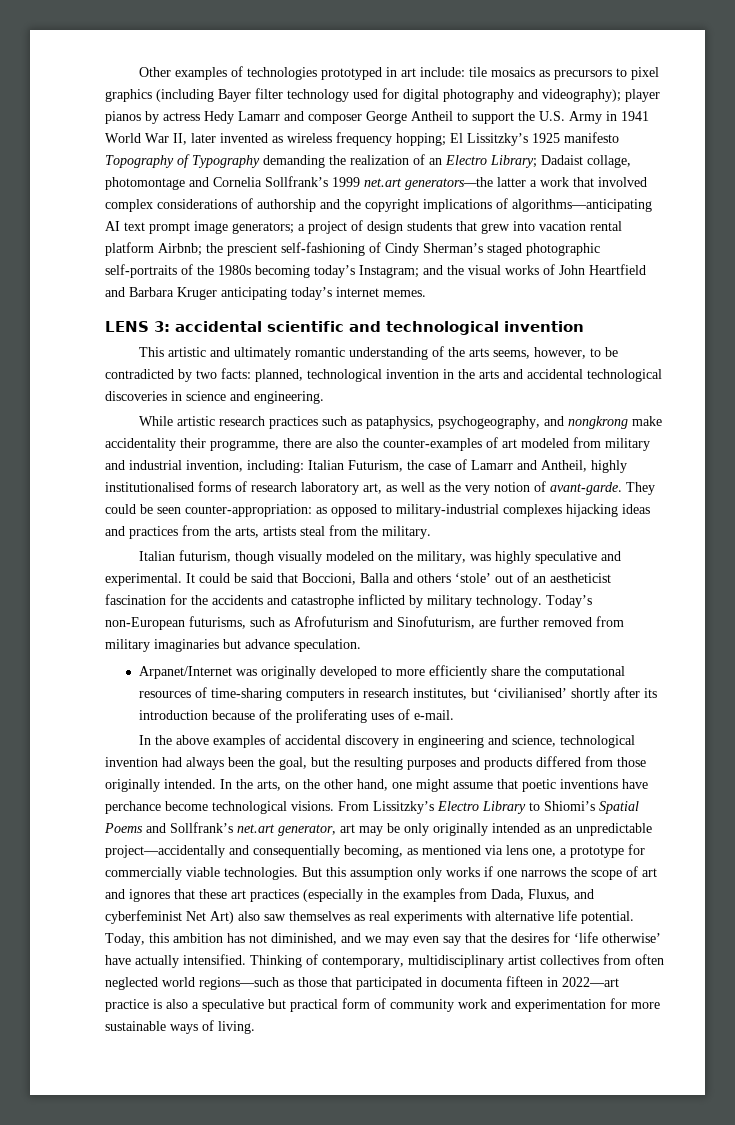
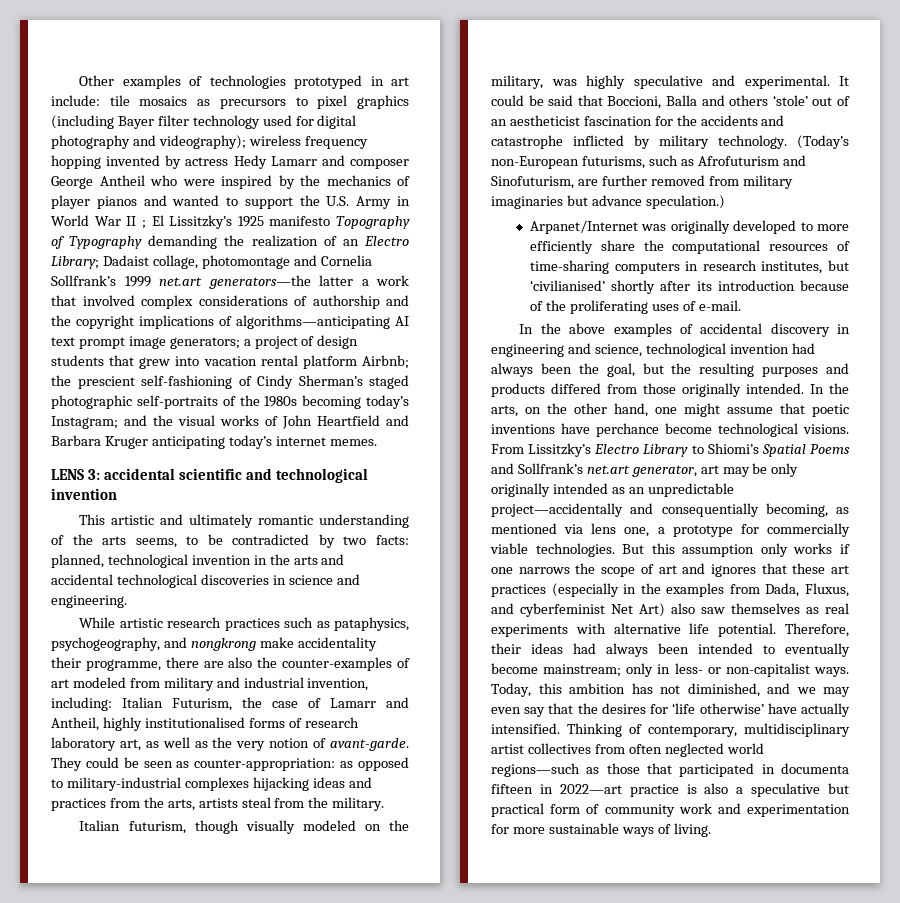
[625,89,660,102] [105,111,141,124] player pianos -> [248,135,368,149] [51,155,161,169] wireless frequency hopping invented
(453, 116) none -> [150,175,410,189] [51,195,220,209] who were inspired by the mechanics of player pianos and wanted
[621,111,649,121] 1941 -> (410, 201) none
[173,132,446,146] II, later invented as wireless frequency hopping; -> [126,216,146,229] II ;
[534,347,587,359] however, -> (177, 543) none
(181, 510) none -> [176,761,190,768] as
[546,595,592,608] Today’s -> [797,135,849,149] (Today’s
[294,639,361,652] speculation. -> [645,195,725,209] speculation.)
(634, 917) none -> [785,623,849,637] [491,643,850,657] [491,663,849,677] Therefore, their ideas had always been intended to eventually become mainstream; only in less- or non-capitalist ways.

